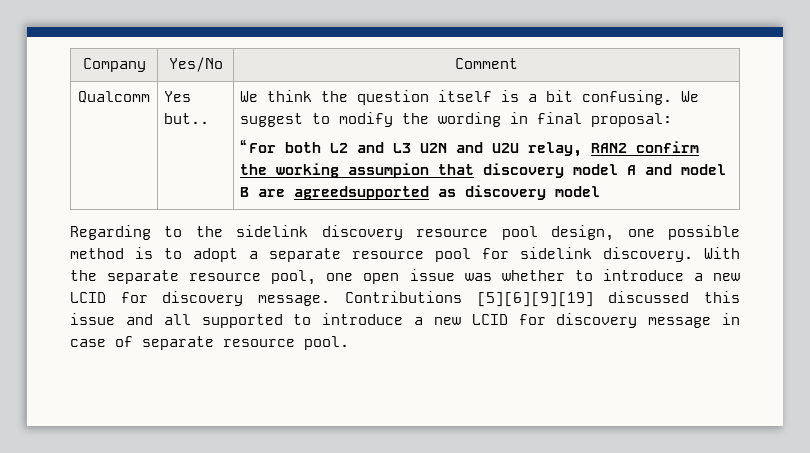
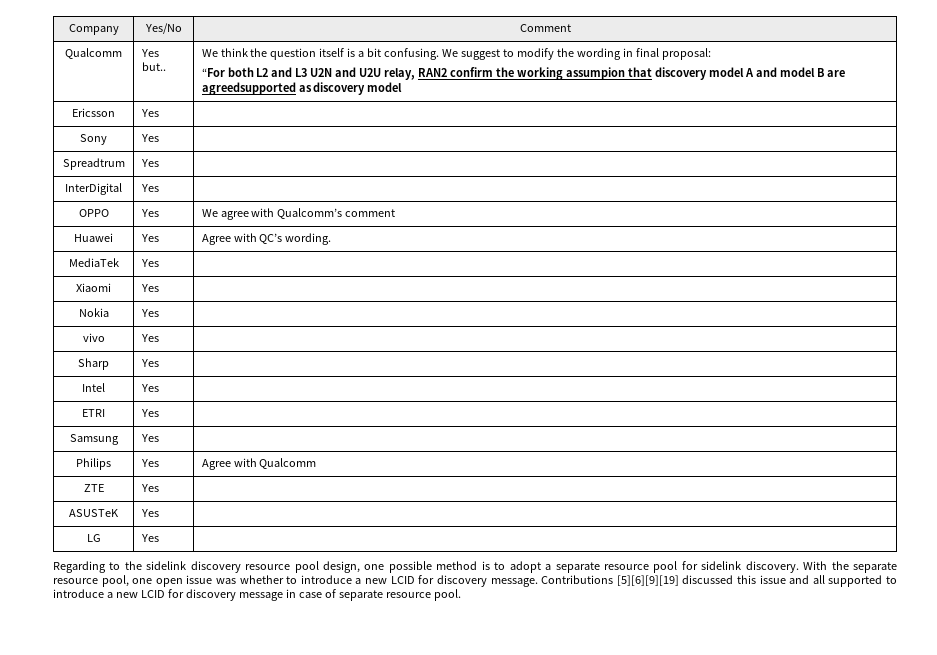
(601, 191) none -> [72,108,115,117] [140,109,159,117] [80,134,107,145] [140,134,159,142] [62,158,125,170] [140,159,159,167] [65,183,122,195] [140,184,159,192] [78,209,109,217] [140,209,159,217] [201,208,396,220] [74,233,113,242] [140,234,159,242] [201,233,332,245] [68,258,119,267] [140,259,159,267] [76,283,111,292] [140,284,159,292] [78,308,109,317] [140,309,159,317] [82,333,105,342] [140,334,159,342] [78,358,109,370] [140,359,159,367] [82,383,105,392] [140,384,159,392] [82,409,105,417] [140,409,159,417] [69,434,119,445] [140,434,159,442] [76,458,111,470] [140,459,159,467] [201,458,317,470] [83,484,104,492] [140,484,159,492] [69,509,119,517] [140,509,159,517] [86,534,101,542] [140,534,159,542] // Ericsson | Yes | // Sony | Yes | // Spreadtrum | Yes | // InterDigital | Yes | // OPPO | Yes | We agree with Qualcomm’s comment // Huawei | Yes | Agree with QC’s wording. // MediaTek | Yes | // Xiaomi | Yes | // Nokia | Yes | // vivo | Yes | // Sharp | Yes | // Intel | Yes | // ETRI | Yes | // Samsung | Yes | // Philips | Yes | Agree with Qualcomm // ZTE | Yes | // ASUSTeK | Yes | // LG | Yes |

